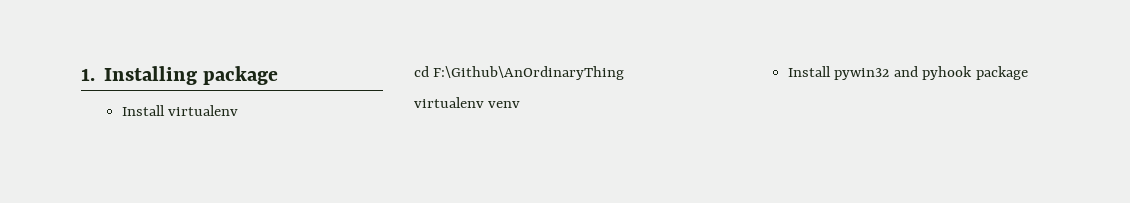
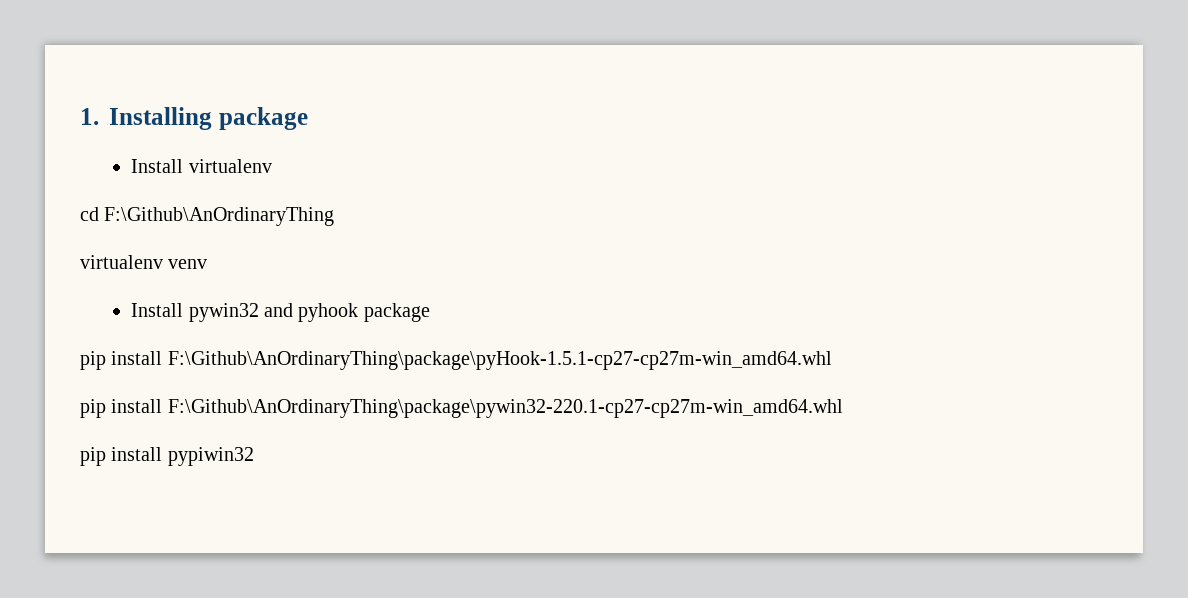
(1028, 73) none -> [80,351,832,370] [80,399,843,418] [80,447,254,466] // pip install F:\Github\AnOrdinaryThing\package\pyHook-1.5.1-cp27-cp27m-win_amd64.whl // pip install F:\Github\AnOrdinaryThing\package\pywin32-220.1-cp27-cp27m-win_amd64.whl // pip install pypiwin32

